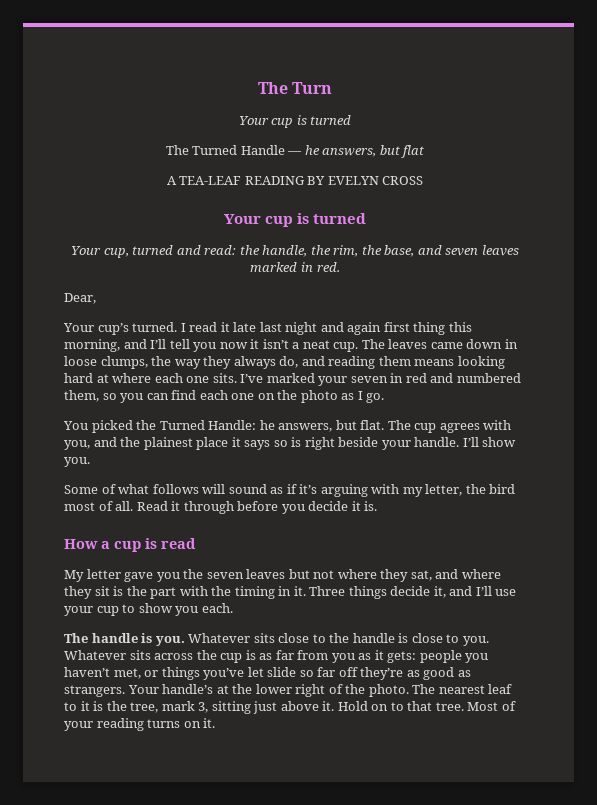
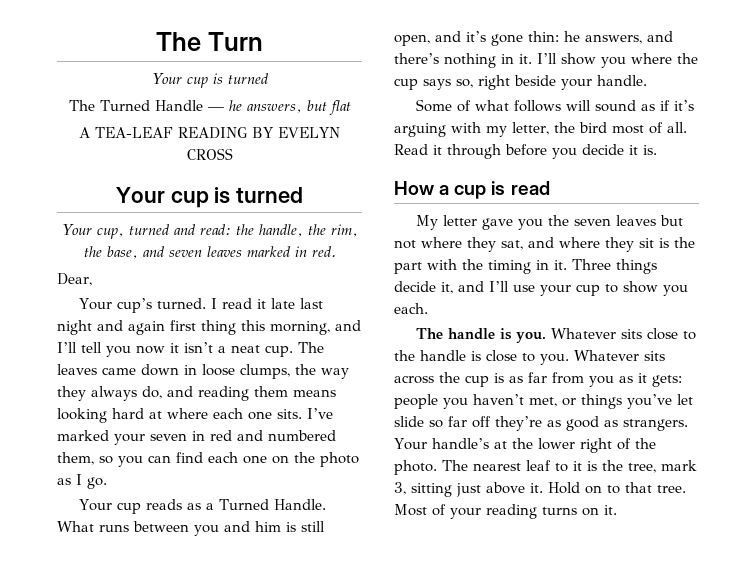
[63,420,512,433] [64,437,302,450] You picked the Turned Handle: he answers, but flat. The cup agrees with you, and the plainest place it says so is -> [79,499,327,514] [57,521,325,536] [394,31,673,46] [394,53,698,68] [394,78,473,90] Your cup reads as a Turned Handle. What runs between you and him is still open, and it’s gone thin: he answers, and there’s nothing in it. I’ll show you where the cup says so,
[462,437,517,447] [64,457,90,467] I’ll show you. -> (647, 80) none

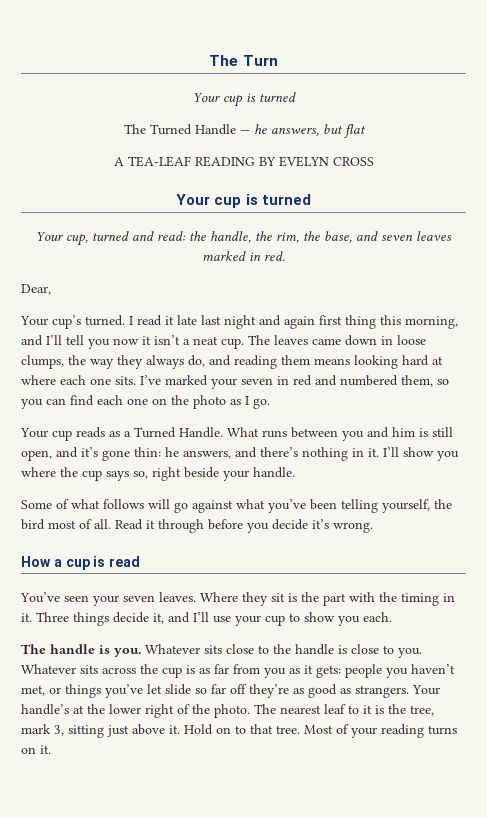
[595,100,695,112] [394,122,549,137] sound as if it’s arguing with my letter, -> [174,499,430,513] go against what you’ve been telling yourself,
[629,145,657,155] it is. -> [312,519,373,533] it’s wrong.
[416,215,684,230] [394,237,600,252] My letter gave you the seven leaves but not where they sat, and where -> [20,592,238,606] You’ve seen your seven leaves. Where

